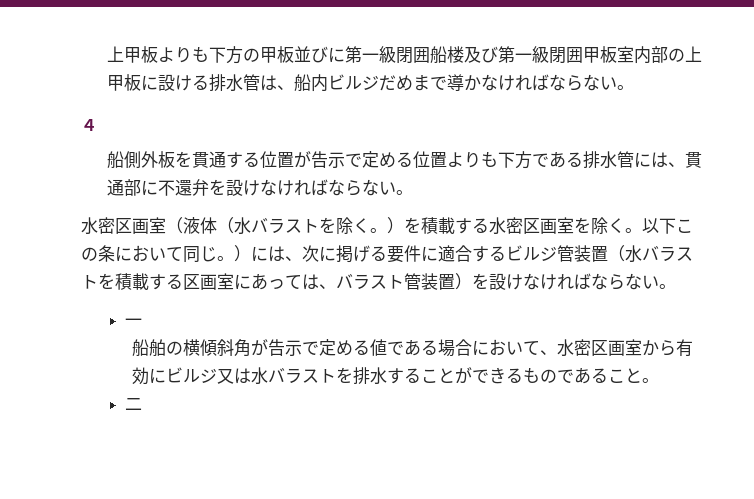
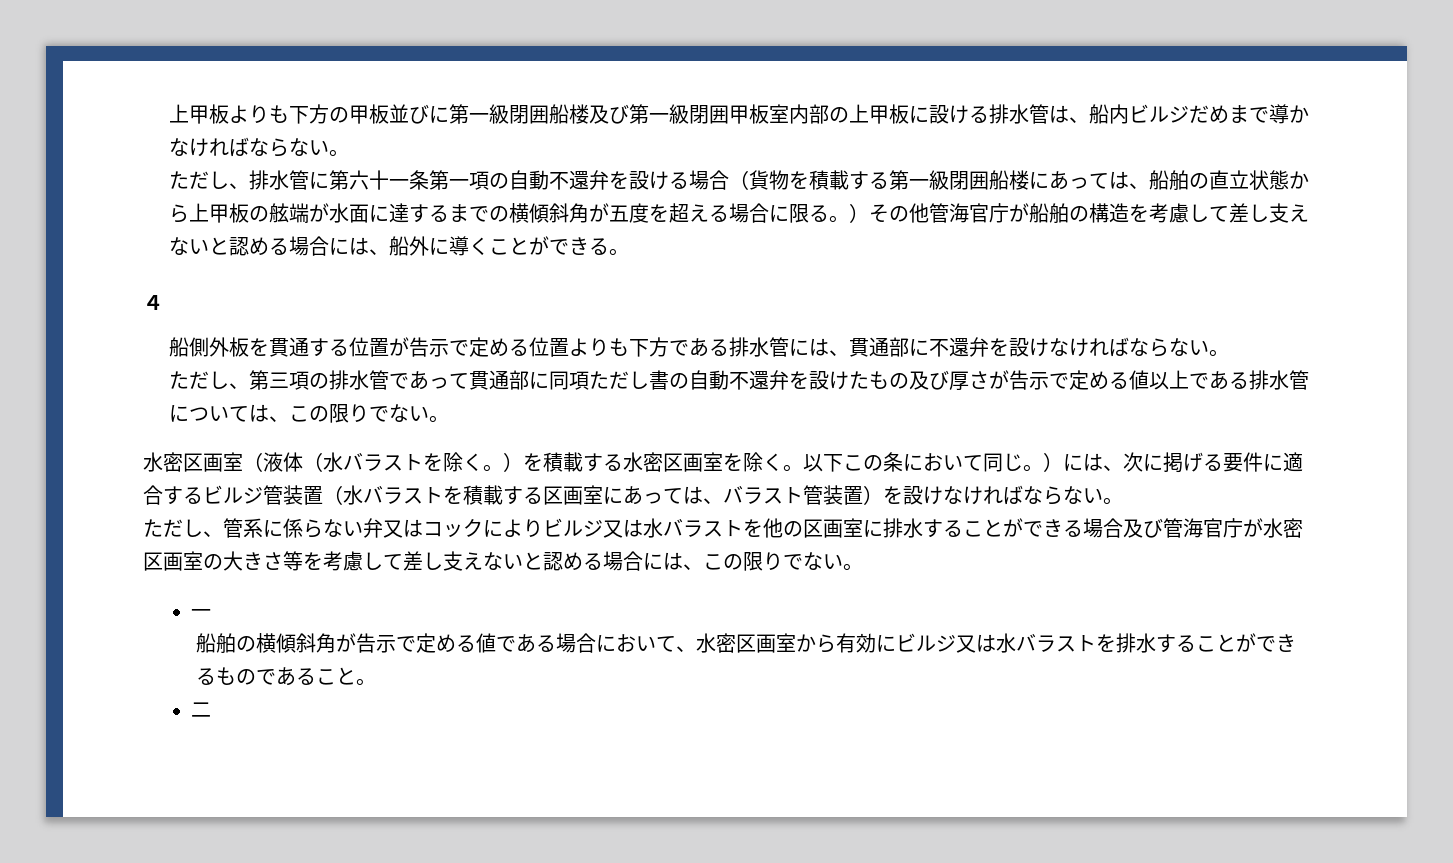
(634, 87) none -> [169,170,1310,190] [169,203,1310,223] [169,236,630,256] // ただし、排水管に第六十一条第一項の自動不還弁を設ける場合（貨物を積載する第一級閉囲船楼にあっては、船舶の直立状態から上甲板の舷端が水面に達するまでの横傾斜角が五度を超える場合に限る。）その他管海官庁が船舶の構造を考慮して差し支えないと認める場合には、船外に導くことができる。
(413, 192) none -> [169,370,1310,390] [169,403,450,423] // ただし、第三項の排水管であって貫通部に同項ただし書の自動不還弁を設けたもの及び厚さが告示で定める値以上である排水管については、この限りでない。
(676, 286) none -> [143,518,1303,538] [143,551,863,571] // ただし、管系に係らない弁又はコックによりビルジ又は水バラストを他の区画室に排水することができる場合及び管海官庁が水密区画室の大きさ等を考慮して差し支えないと認める場合には、この限りでない。

